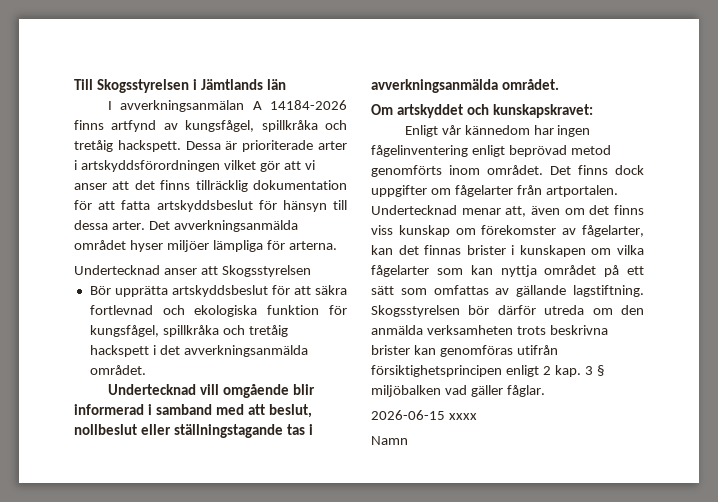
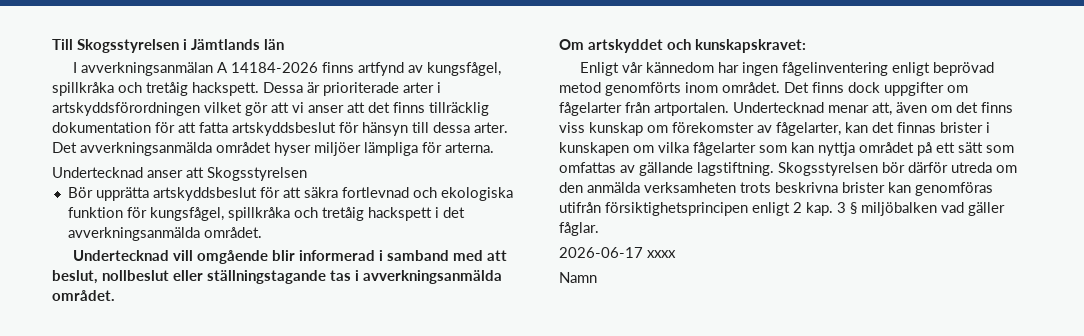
[371,410,445,420] 2026-06-15 -> [559,247,643,258] 2026-06-17

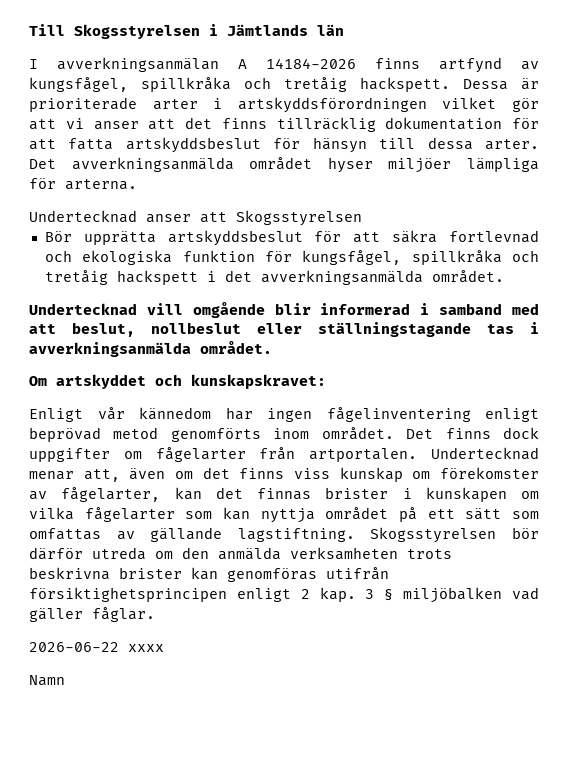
[559,247,643,258] 2026-06-17 -> [29,642,119,652] 2026-06-22

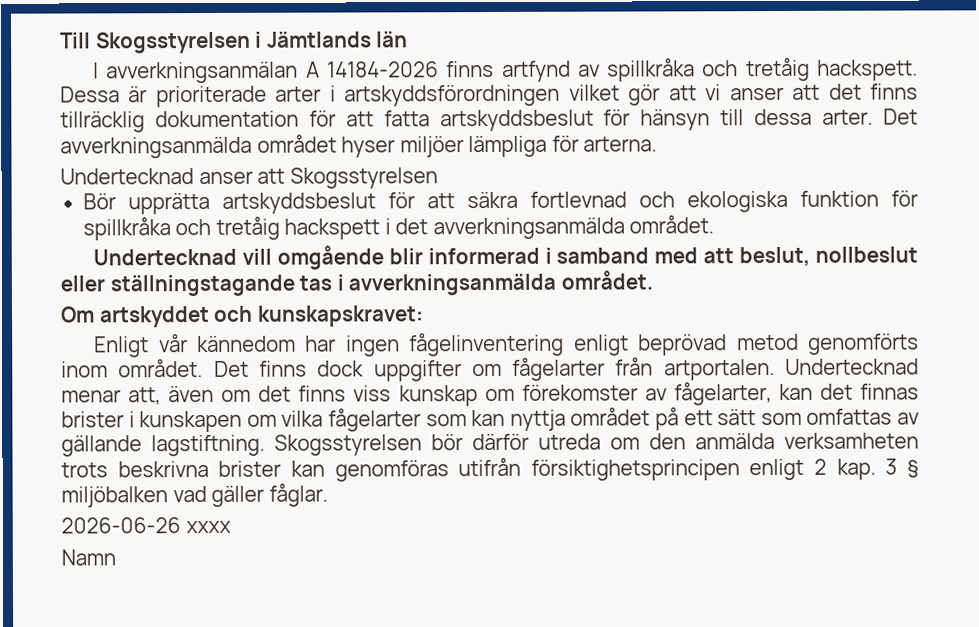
[29,77,128,92] kungsfågel, -> (600, 70) none
[302,250,402,265] kungsfågel, -> (918, 198) none
[29,642,119,652] 2026-06-22 -> [61,517,181,534] 2026-06-26

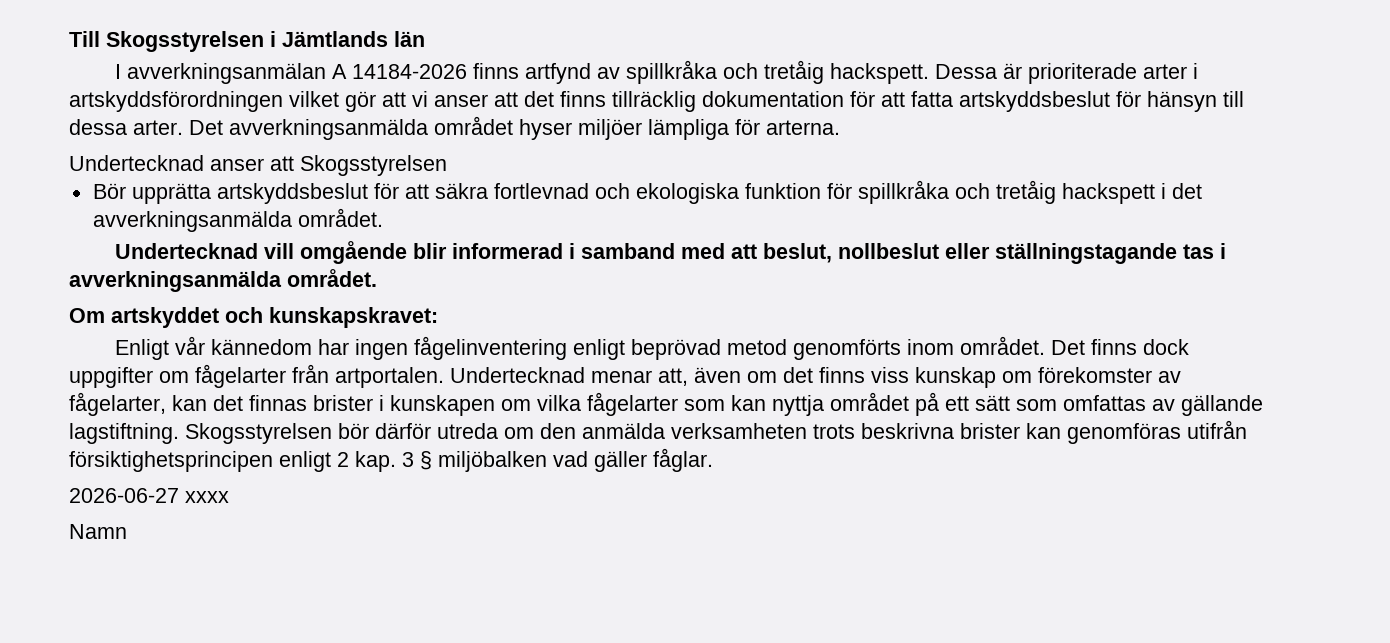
[61,517,181,534] 2026-06-26 -> [69,488,179,503] 2026-06-27

